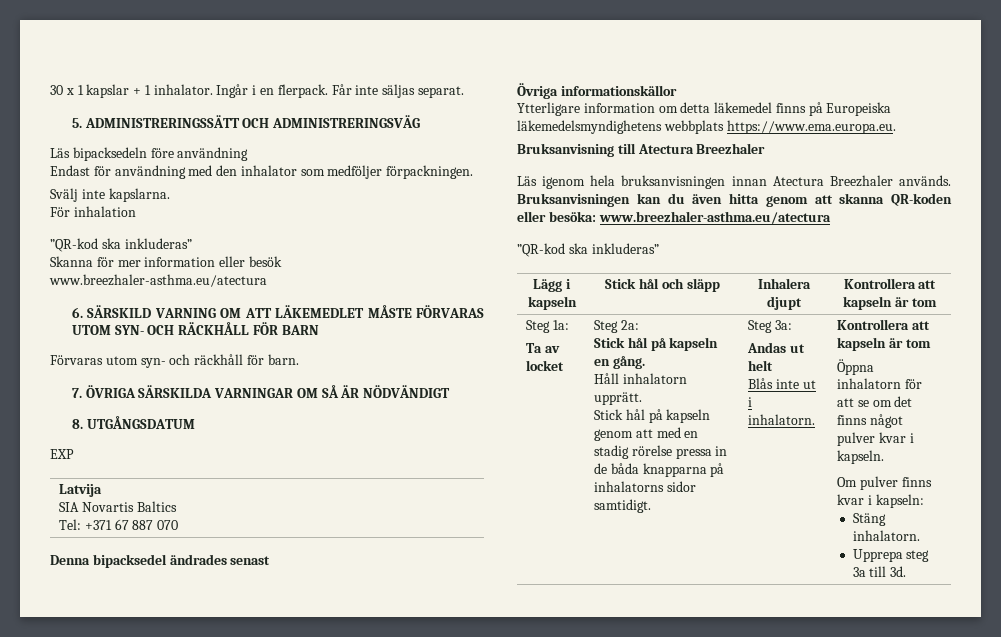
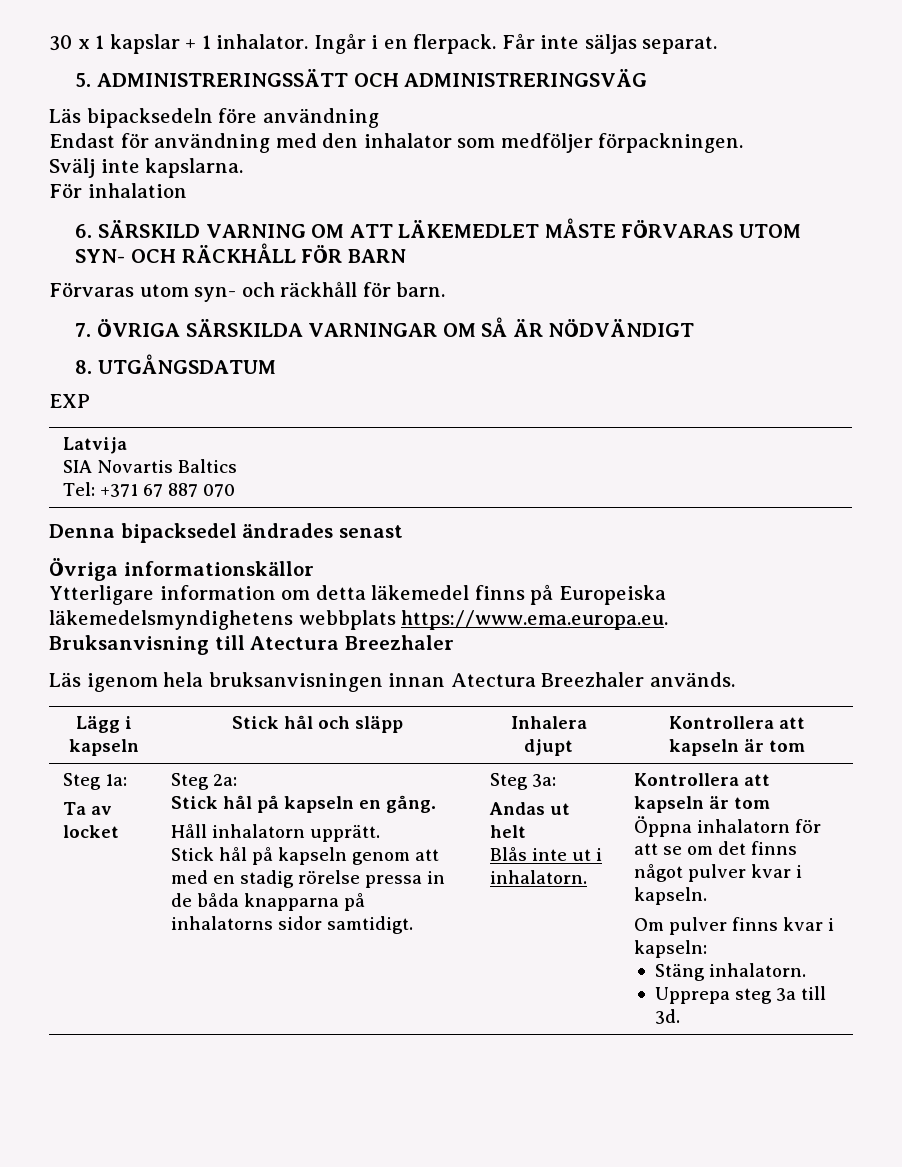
[50,238,192,252] [50,256,282,267] [49,274,267,287] // ”QR-kod ska inkluderas” // Skanna för mer information eller besök www.breezhaler-asthma.eu/atectura -> (187, 190) none
[517,193,952,207] [517,211,831,224] [517,243,659,257] Bruksanvisningen kan du även hitta genom att skanna QR-koden eller besöka: www.breezhaler-asthma.eu/atectura // ”QR-kod ska inkluderas” -> (735, 679) none

